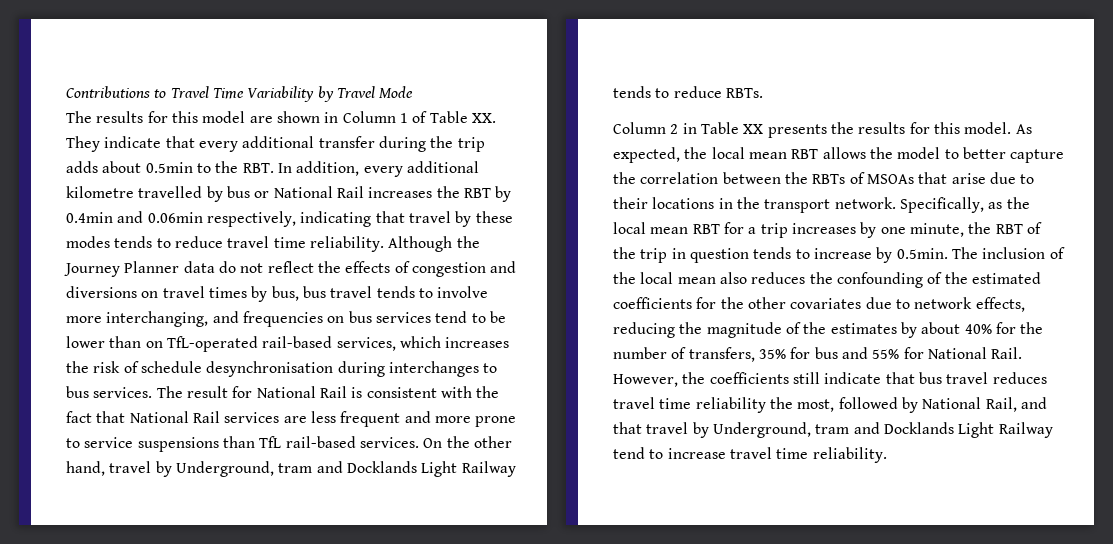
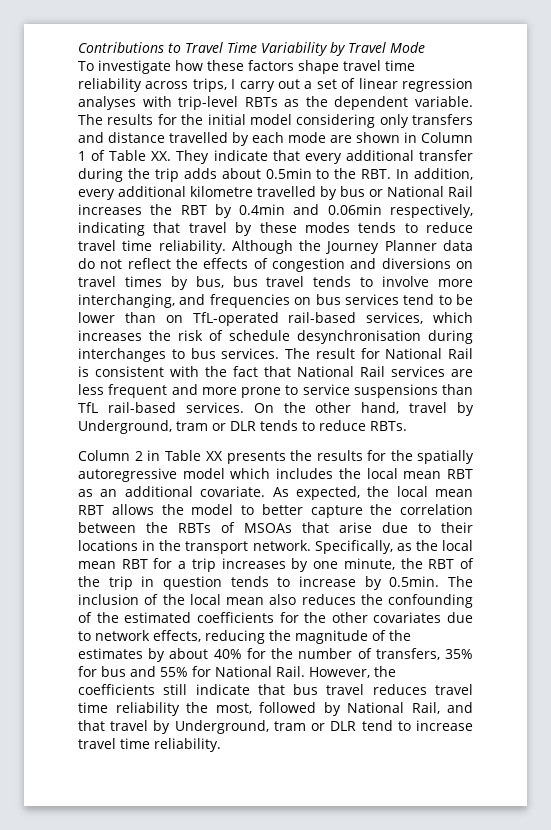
[66,111,246,123] The results for this model -> [78,60,415,74] [78,78,473,92] [78,96,473,110] [78,114,473,128] [78,132,326,146] To investigate how these factors shape travel time reliability across trips, I carry out a set of linear regression analyses with trip-level RBTs as the dependent variable. The results for the initial model considering only transfers and distance travelled by each mode
[316,461,516,477] and Docklands Light Railway -> [212,421,256,431] or DLR
[933,122,1012,134] this model. -> [390,450,474,464] [78,468,474,482] [78,486,266,497] the spatially autoregressive model which includes the local mean RBT as an additional covariate.
[853,422,1053,438] and Docklands Light Railway -> [311,721,357,731] or DLR

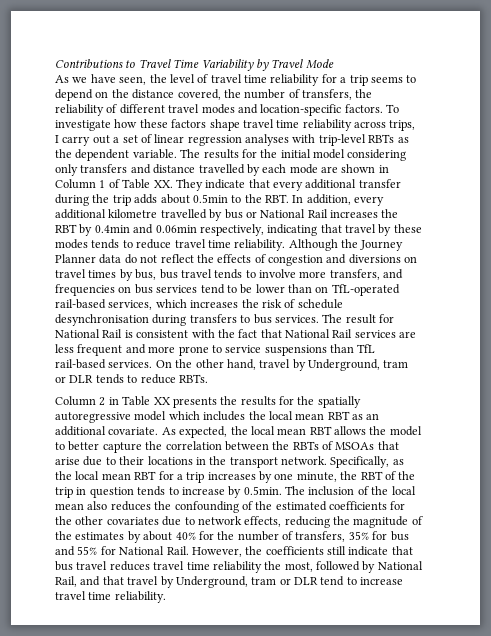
(425, 47) none -> [55,74,417,86] [55,89,373,101] [55,104,383,116] As we have seen, the level of travel time reliability for a trip seems to depend on the distance covered, the number of transfers, the reliability of different travel modes and location-specific factors.
[78,294,175,308] interchanging, -> [329,269,380,280] transfers,
[78,348,166,362] interchanges -> [189,314,237,323] transfers

